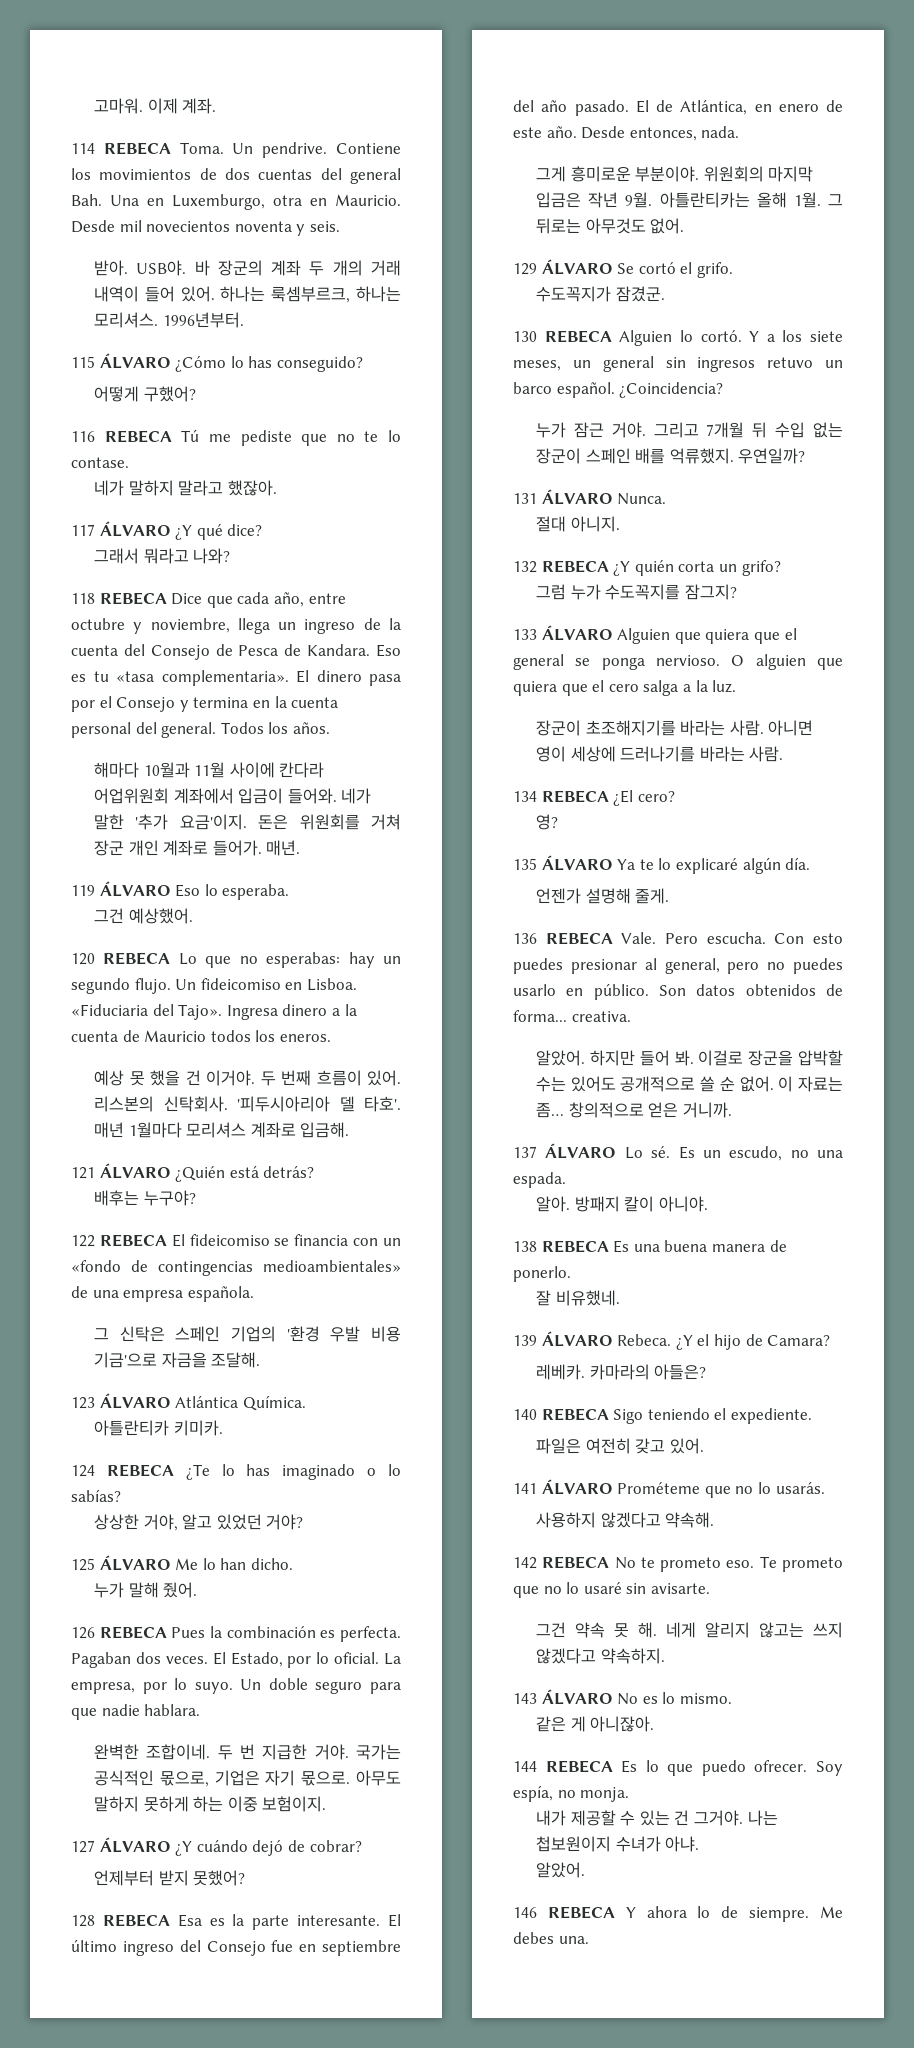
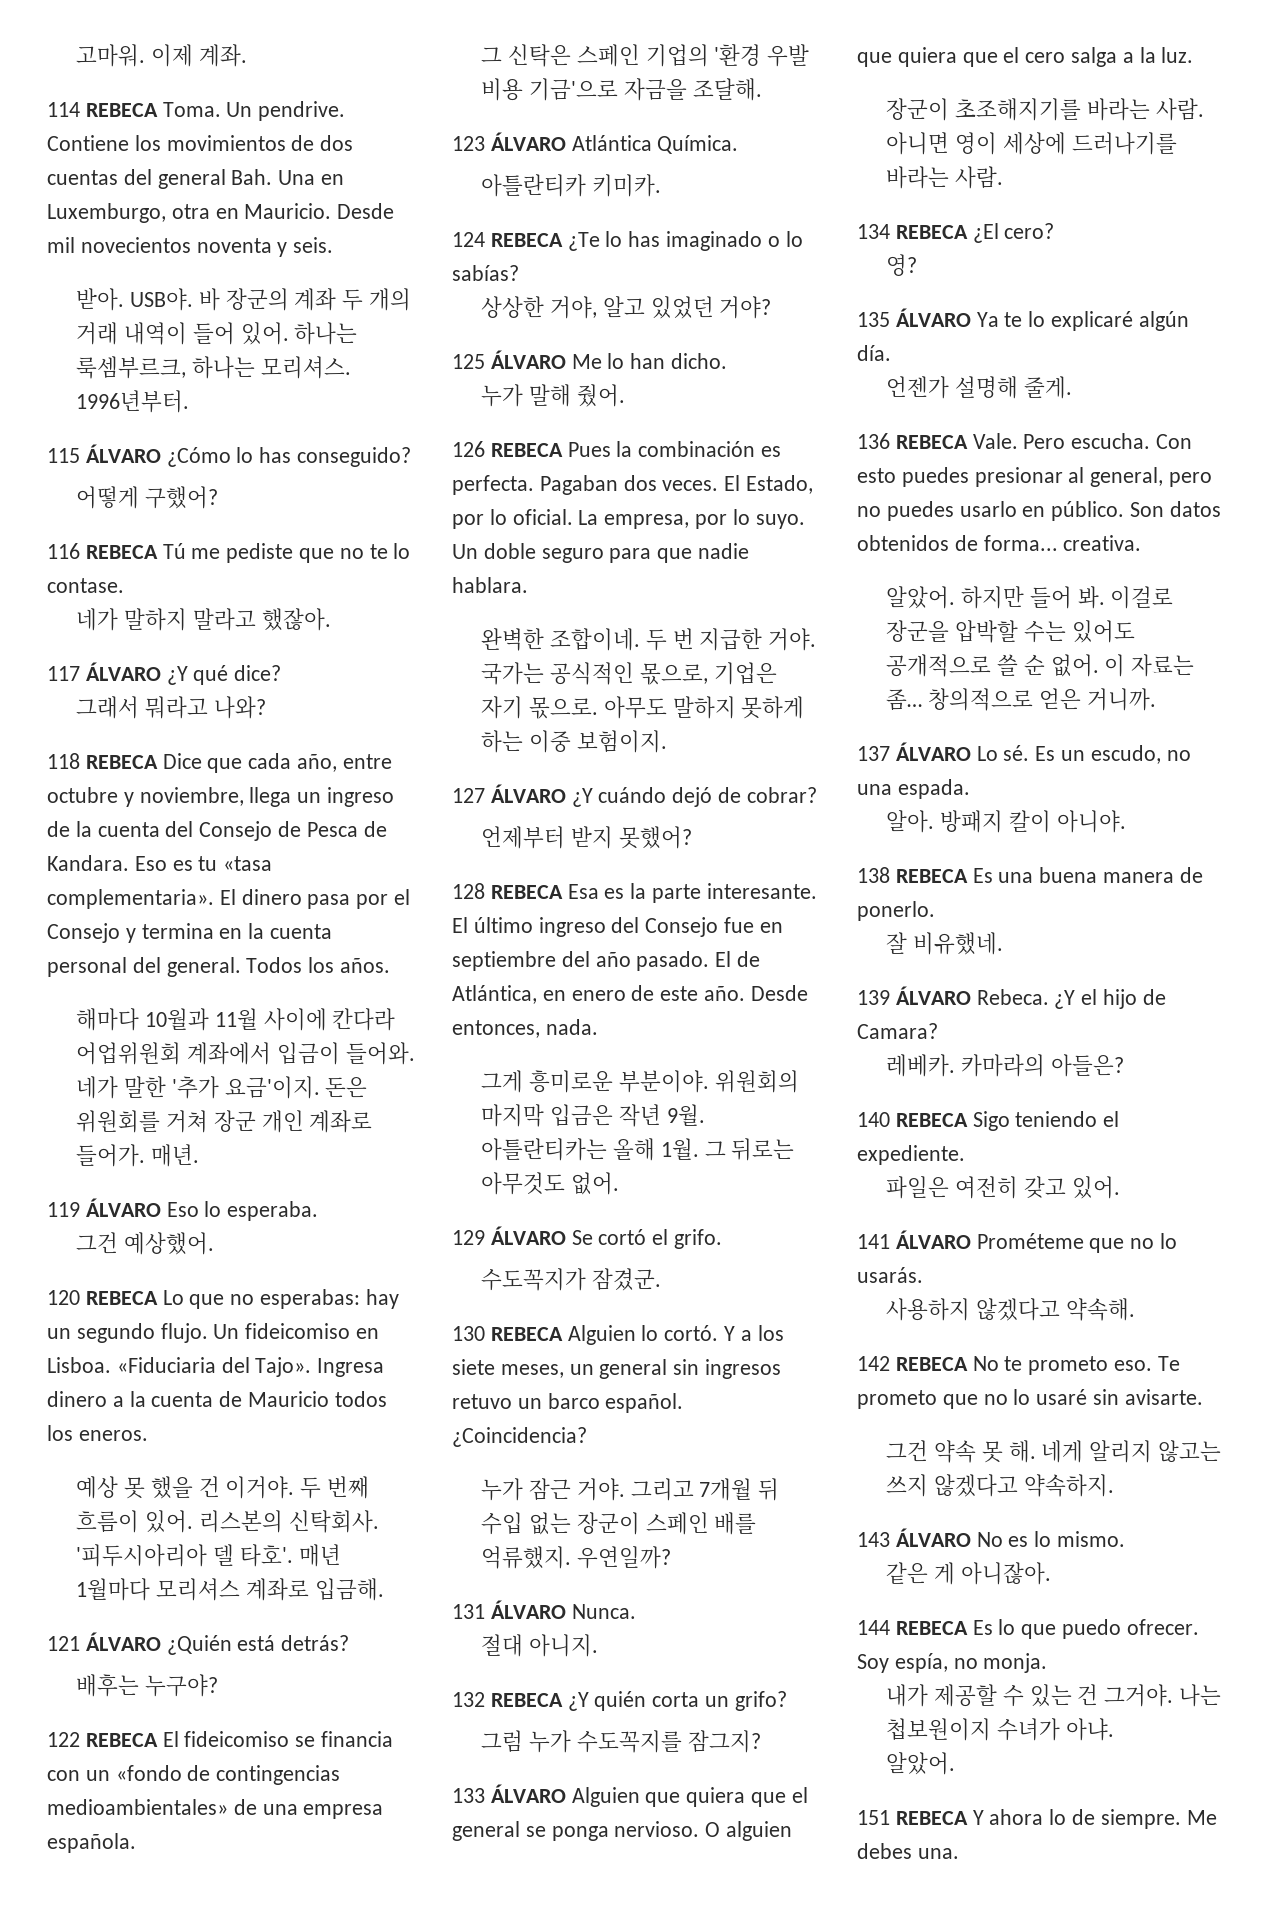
[513,1907,537,1918] 146 -> [857,1810,890,1825] 151

